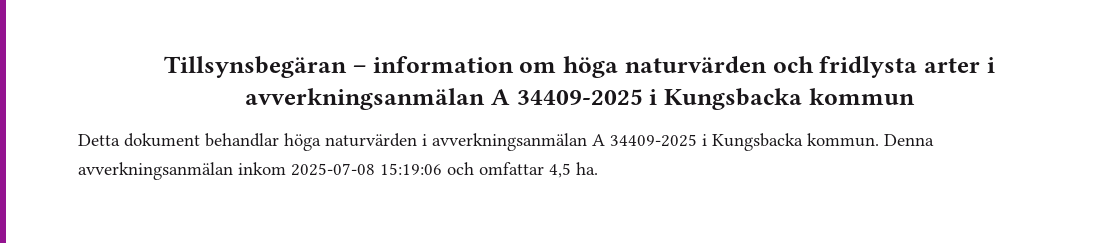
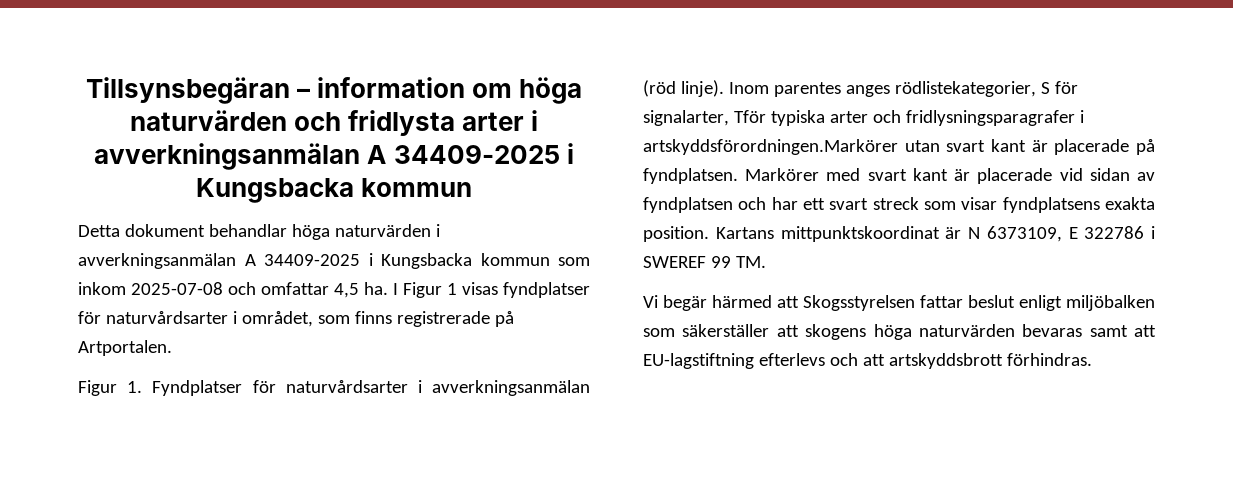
[807,133,934,147] [78,162,233,180] kommun. Denna avverkningsanmälan -> [480,253,590,266] kommun som
[380,163,442,175] 15:19:06 -> (223, 288) none
(598, 168) none -> [393,282,590,298] [78,311,514,327] [78,340,172,356] [78,380,590,396] [643,80,1078,97] [643,110,1084,126] [643,139,1155,155] [643,168,1155,184] [643,197,1155,213] [643,226,1155,242] [643,256,766,268] [643,295,1155,311] [643,324,1156,340] [643,353,1092,369] I Figur 1 visas fyndplatser för naturvårdsarter i området, som finns registrerade på Artportalen. // Figur 1. Fyndplatser för naturvårdsarter i avverkningsanmälan (röd linje). Inom parentes anges rödlistekategorier, S för signalarter, Tför typiska arter och fridlysningsparagrafer i artskyddsförordningen.Markörer utan svart kant är placerade på fyndplatsen. Markörer med svart kant är placerade vid sidan av fyndplatsen och har ett svart streck som visar fyndplatsens exakta position. Kartans mittpunktskoordinat är N 6373109, E 322786 i SWEREF 99 TM. // Vi begär härmed att Skogsstyrelsen fattar beslut enligt miljöbalken som säkerställer att skogens höga naturvärden bevaras samt att EU-lagstiftning efterlevs och att artskyddsbrott förhindras.

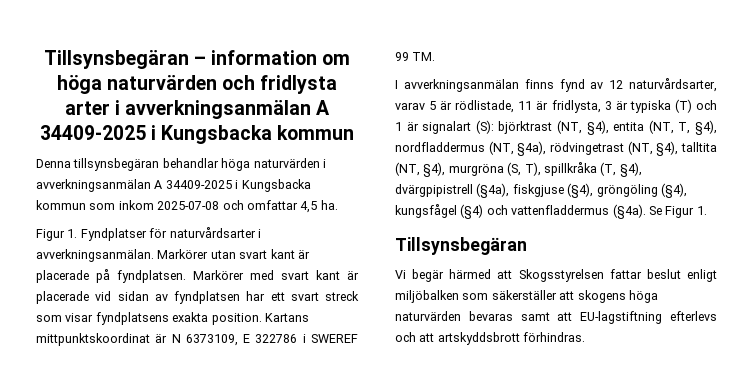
[78,224,205,237] Detta dokument -> [36,158,160,171] Denna tillsynsbegäran
[393,282,590,298] [78,311,514,327] [78,340,172,356] I Figur 1 visas fyndplatser för naturvårdsarter i området, som finns registrerade på Artportalen. -> (338, 205) none
[432,380,590,396] [643,80,1078,97] [643,110,1084,126] [643,139,898,155] avverkningsanmälan (röd linje). Inom parentes anges rödlistekategorier, S för signalarter, Tför typiska arter och fridlysningsparagrafer i artskyddsförordningen.Markörer -> [36,249,209,262] avverkningsanmälan. Markörer
[738,197,767,210] och -> (240, 297) none
(766, 262) none -> [395,78,717,92] [395,99,717,113] [395,120,717,135] [395,141,717,156] [395,162,642,177] [395,183,687,198] [395,204,707,219] [395,237,527,255] // I avverkningsanmälan finns fynd av 12 naturvårdsarter, varav 5 är rödlistade, 11 är fridlysta, 3 är typiska (T) och 1 är signalart (S): björktrast (NT, §4), entita (NT, T, §4), nordfladdermus (NT, §4a), rödvingetrast (NT, §4), talltita (NT, §4), murgröna (S, T), spillkråka (T, §4), dvärgpipistrell (§4a), fiskgjuse (§4), gröngöling (§4), kungsfågel (§4) och vattenfladdermus (§4a). Se Figur 1. // Tillsynsbegäran

